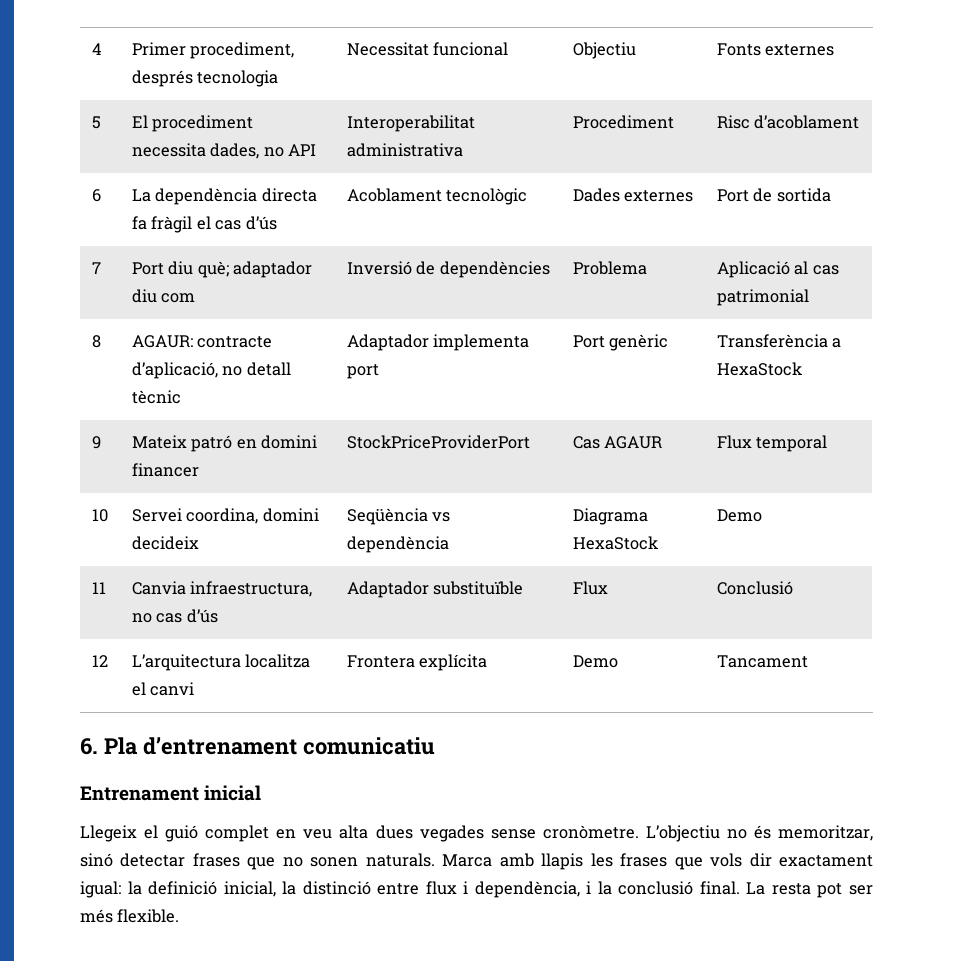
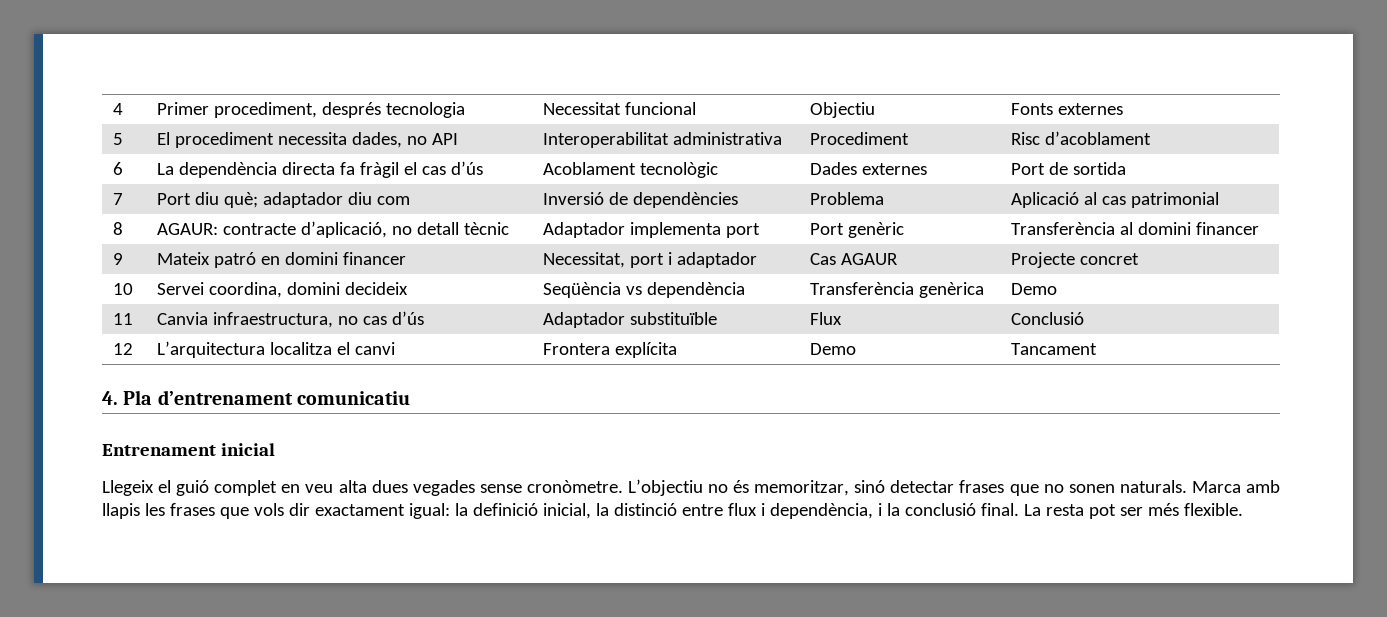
[832,338,842,348] [716,362,803,376] a HexaStock -> [1120,222,1260,235] al domini financer
[346,435,530,449] StockPriceProviderPort -> [543,252,758,268] Necessitat, port i adaptador
[716,435,828,452] Flux temporal -> [1011,252,1140,268] Projecte concret
[572,508,648,525] [572,536,659,550] Diagrama HexaStock -> [810,282,985,298] Transferència genèrica
[80,738,98,755] 6. -> [102,391,118,405] 4.

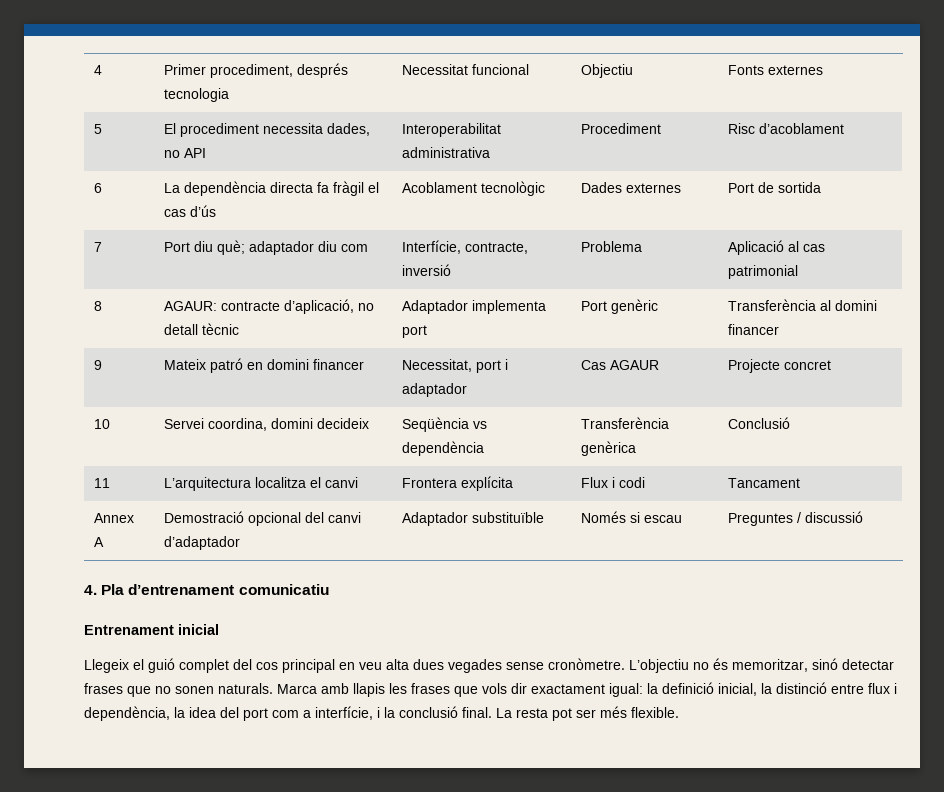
[543,192,739,208] Inversió de dependències -> [402,240,529,254] [402,264,452,276] Interfície, contracte, inversió
[1011,283,1058,295] Demo -> [728,417,791,429] Conclusió
[157,311,425,328] [543,312,718,328] [810,312,843,325] [1011,312,1085,325] [113,343,134,355] | Canvia infraestructura, no cas d’ús | Adaptador substituïble | Flux | Conclusió // 12 -> (111, 483) none
[810,343,857,355] [1011,343,1098,355] Demo | Tancament -> [581,477,646,488] [728,478,801,488] [94,513,135,523] [94,537,105,547] [164,511,362,526] [164,536,241,550] [402,512,545,526] [581,511,683,523] [728,511,864,526] Flux i codi | Tancament // Annex A | Demostració opcional del canvi d’adaptador | Adaptador substituïble | Només si escau | Preguntes / discussió
(278, 488) none -> [233,659,335,673] del cos principal
(873, 511) none -> [174,706,373,721] la idea del port com a interfície,

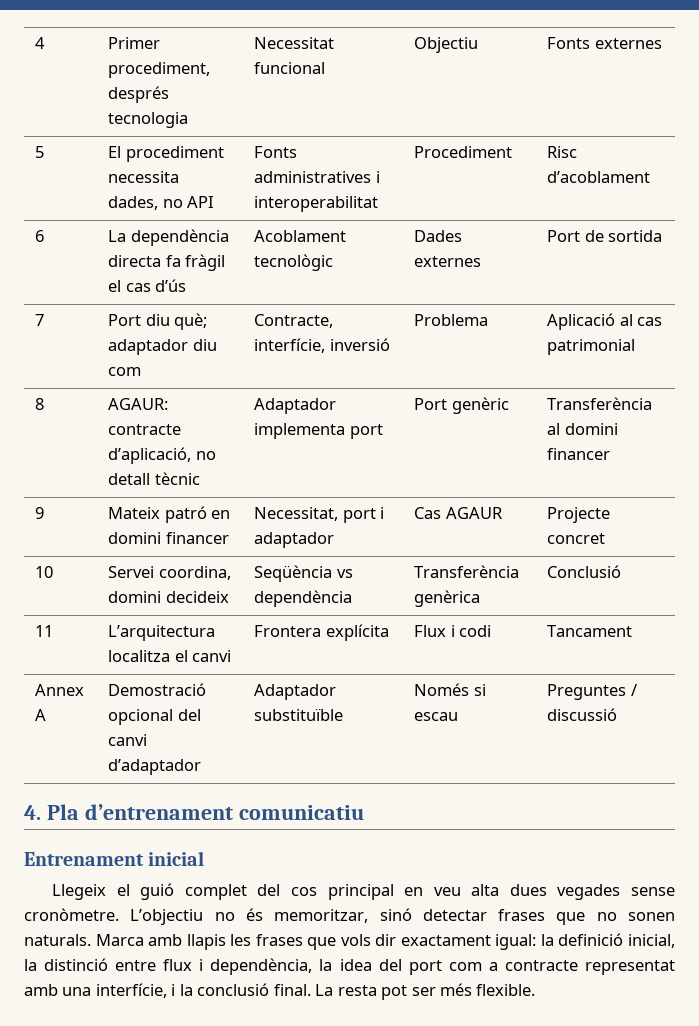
[402,123,502,137] [402,147,491,158] Interoperabilitat administrativa -> [254,146,298,158] [254,171,380,183] [254,196,379,212] Fonts administratives i interoperabilitat
[402,240,529,254] Interfície, contracte, -> [254,314,334,328] [254,338,326,353] Contracte, interfície,
(311, 714) none -> [504,960,676,975] [24,984,92,996] contracte representat amb una

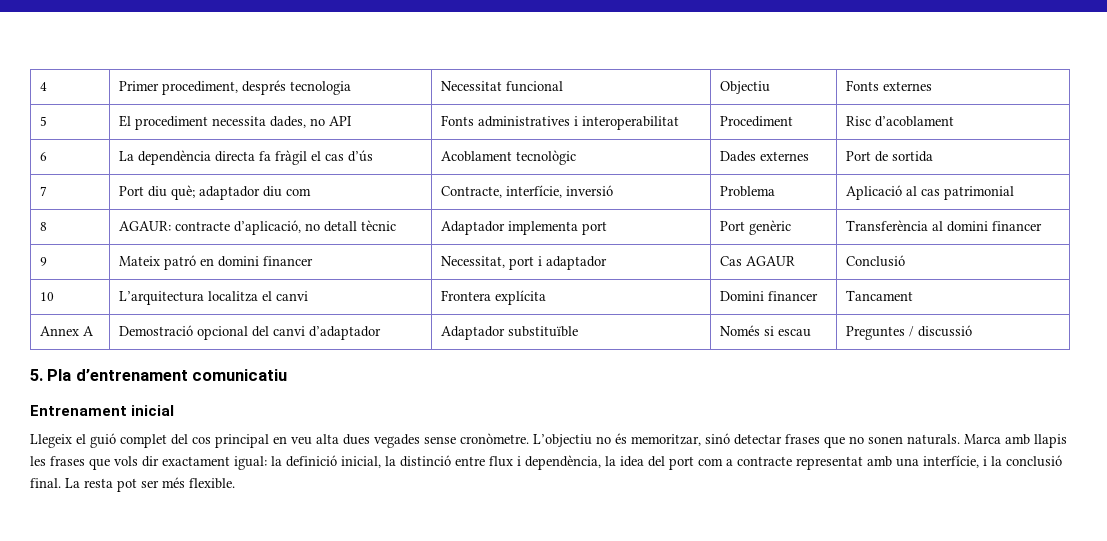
[547,507,611,523] [547,533,606,544] Projecte concret -> [845,255,905,267] Conclusió
[108,566,231,580] [108,591,229,603] [254,565,353,582] [254,590,353,607] [414,565,520,578] [414,590,481,607] [547,565,622,578] [35,625,54,637] | Servei coordina, domini decideix | Seqüència vs dependència | Transferència genèrica | Conclusió // 11 -> (54, 296) none
[414,625,492,637] Flux i codi -> [719,291,818,301] Domini financer
[24,805,41,820] 4. -> [30,369,43,381] 5.

